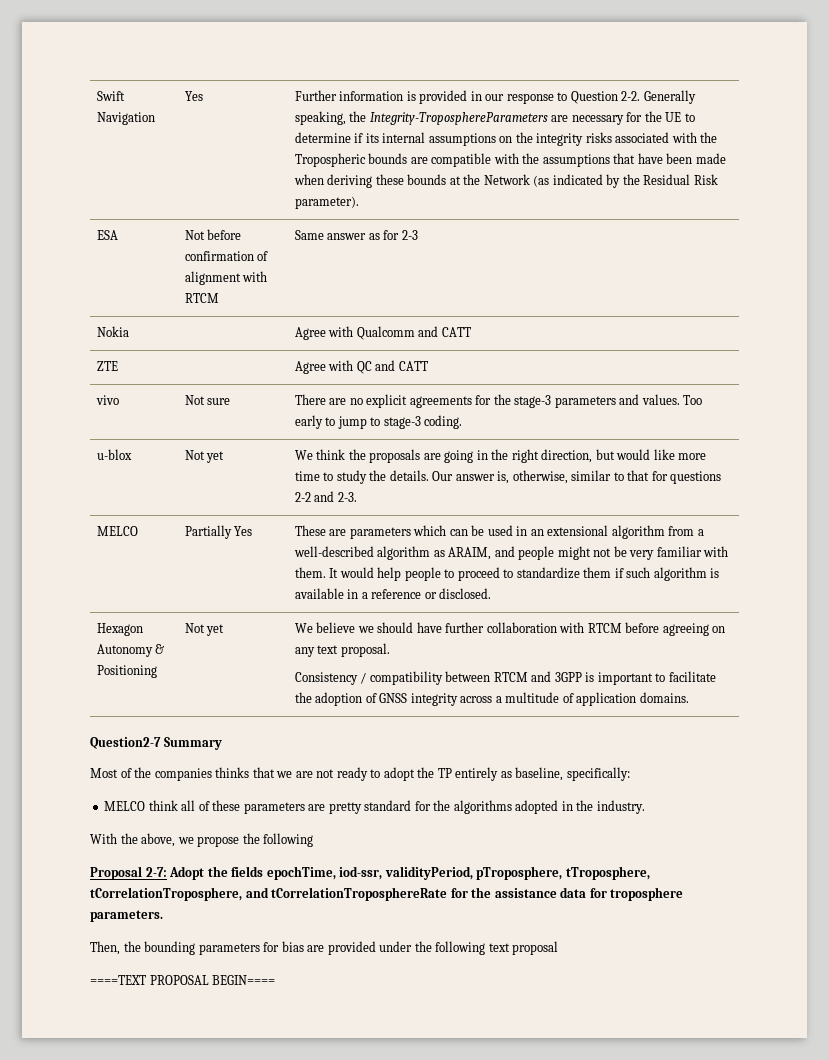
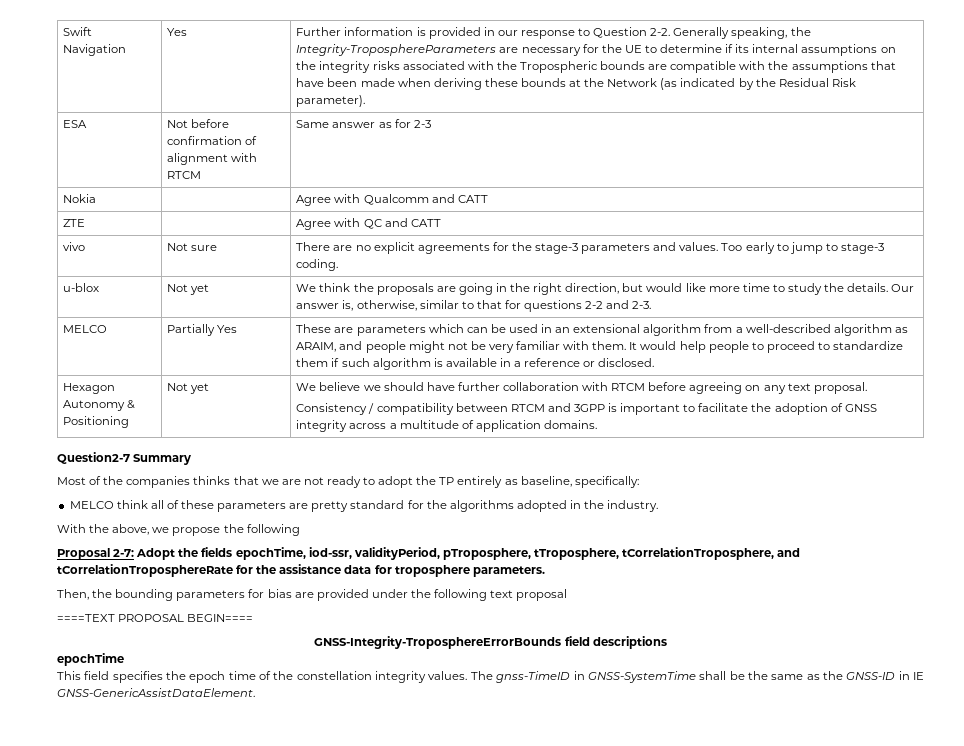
(276, 980) none -> [314,636,667,649] [57,653,124,666] [57,671,924,683] [57,688,255,697] // GNSS-Integrity-TroposphereErrorBounds field descriptions // epochTime // This field specifies the epoch time of the constellation integrity values. The gnss-TimeID in GNSS-SystemTime shall be the same as the GNSS-ID in IE GNSS-GenericAssistDataElement.

